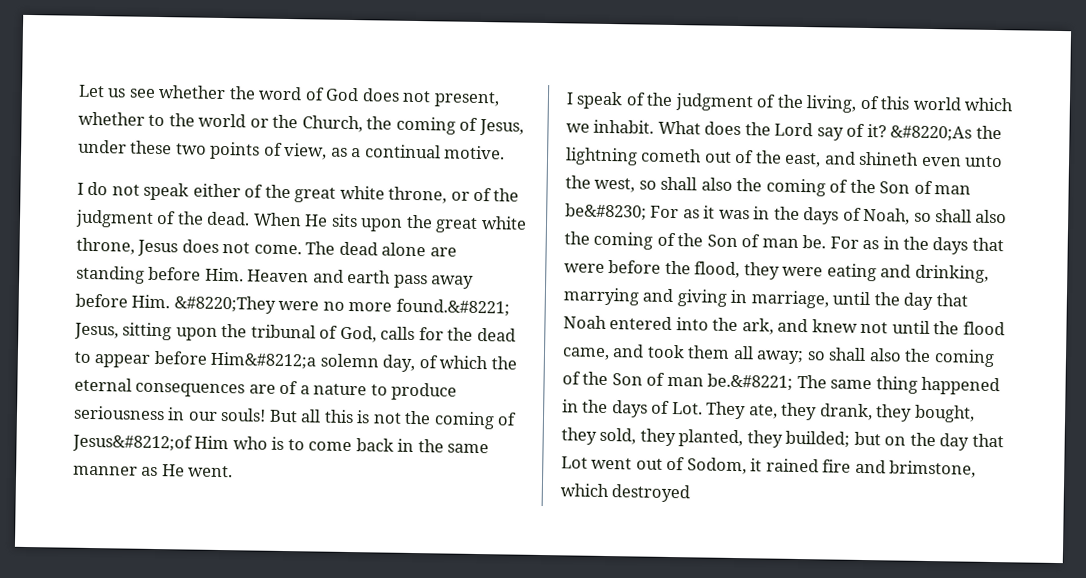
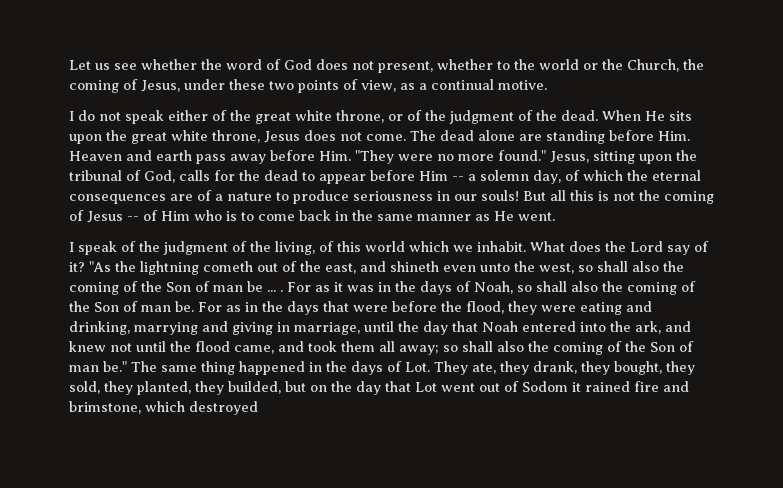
[173,295,276,314] &#8220;They -> [355,150,394,164] "They
[395,298,510,317] found.&#8221; -> [498,150,546,161] found."
[210,351,317,370] Him&#8212;a -> [419,171,476,181] Him -- a
[72,433,193,453] Jesus&#8212;of -> [87,210,158,223] Jesus -- of
[890,125,973,142] &#8220;As -> [89,261,111,272] "As
[565,203,647,221] be&#8230; -> [247,281,283,292] be ... .
[707,373,794,391] be.&#8221; -> [103,361,127,372] be."
[785,430,851,448] builded; -> [228,381,281,394] builded,
[686,457,747,475] Sodom, -> [522,381,568,392] Sodom

